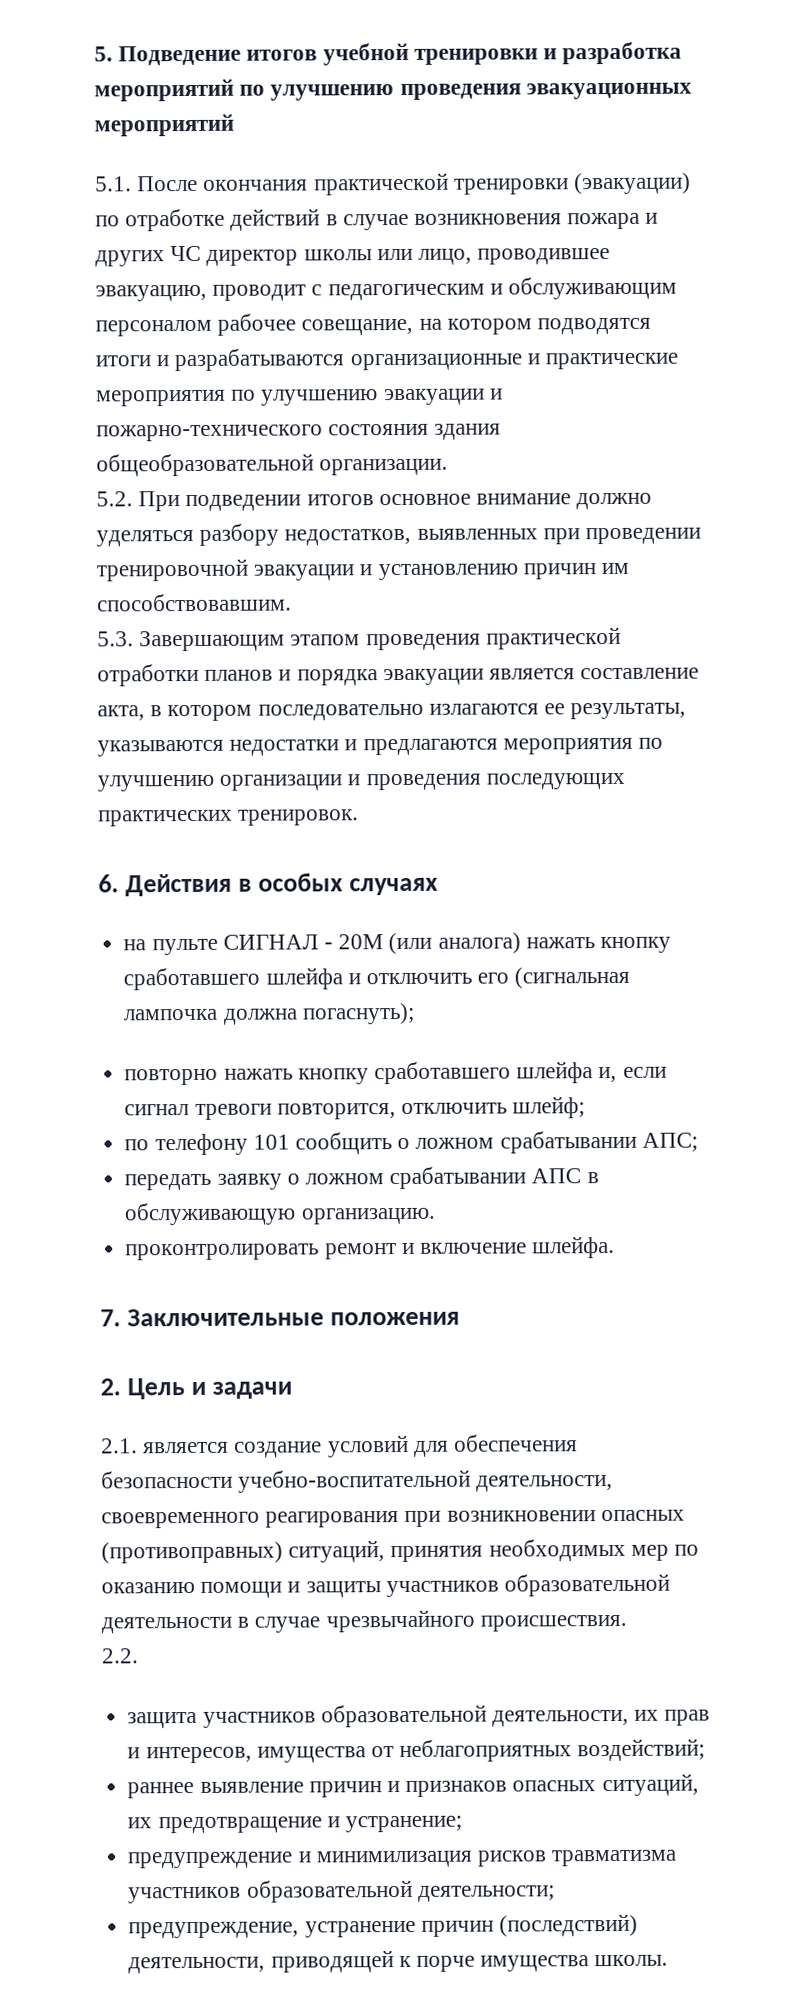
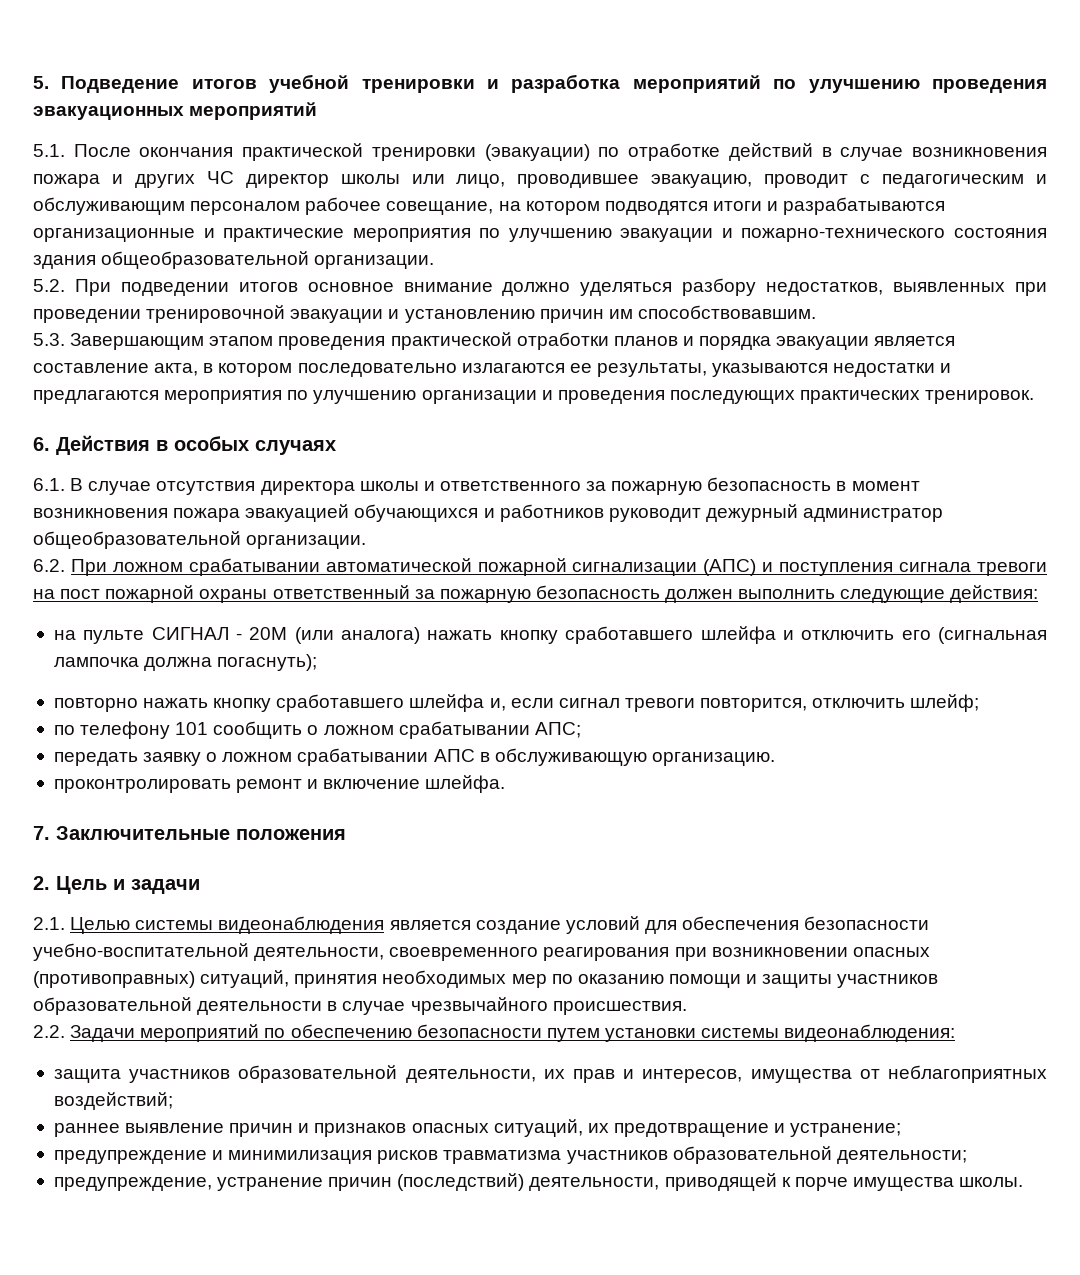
(439, 886) none -> [33,477,920,495] [33,504,944,522] [33,531,367,549] [33,558,1047,576] [33,585,1039,603] // 6.1. В случае отсутствия директора школы и ответственного за пожарную безопасность в момент возникновения пожара эвакуацией обучающихся и работников руководит дежурный администратор общеобразовательной организации. // 6.2. При ложном срабатывании автоматической пожарной сигнализации (АПС) и поступления сигнала тревоги на пост пожарной охраны ответственный за пожарную безопасность должен выполнить следующие действия:
(138, 1446) none -> [70,916,385,934] Целью системы видеонаблюдения
(139, 1656) none -> [70,1024,956,1042] Задачи мероприятий по обеспечению безопасности путем установки системы видеонаблюдения:

